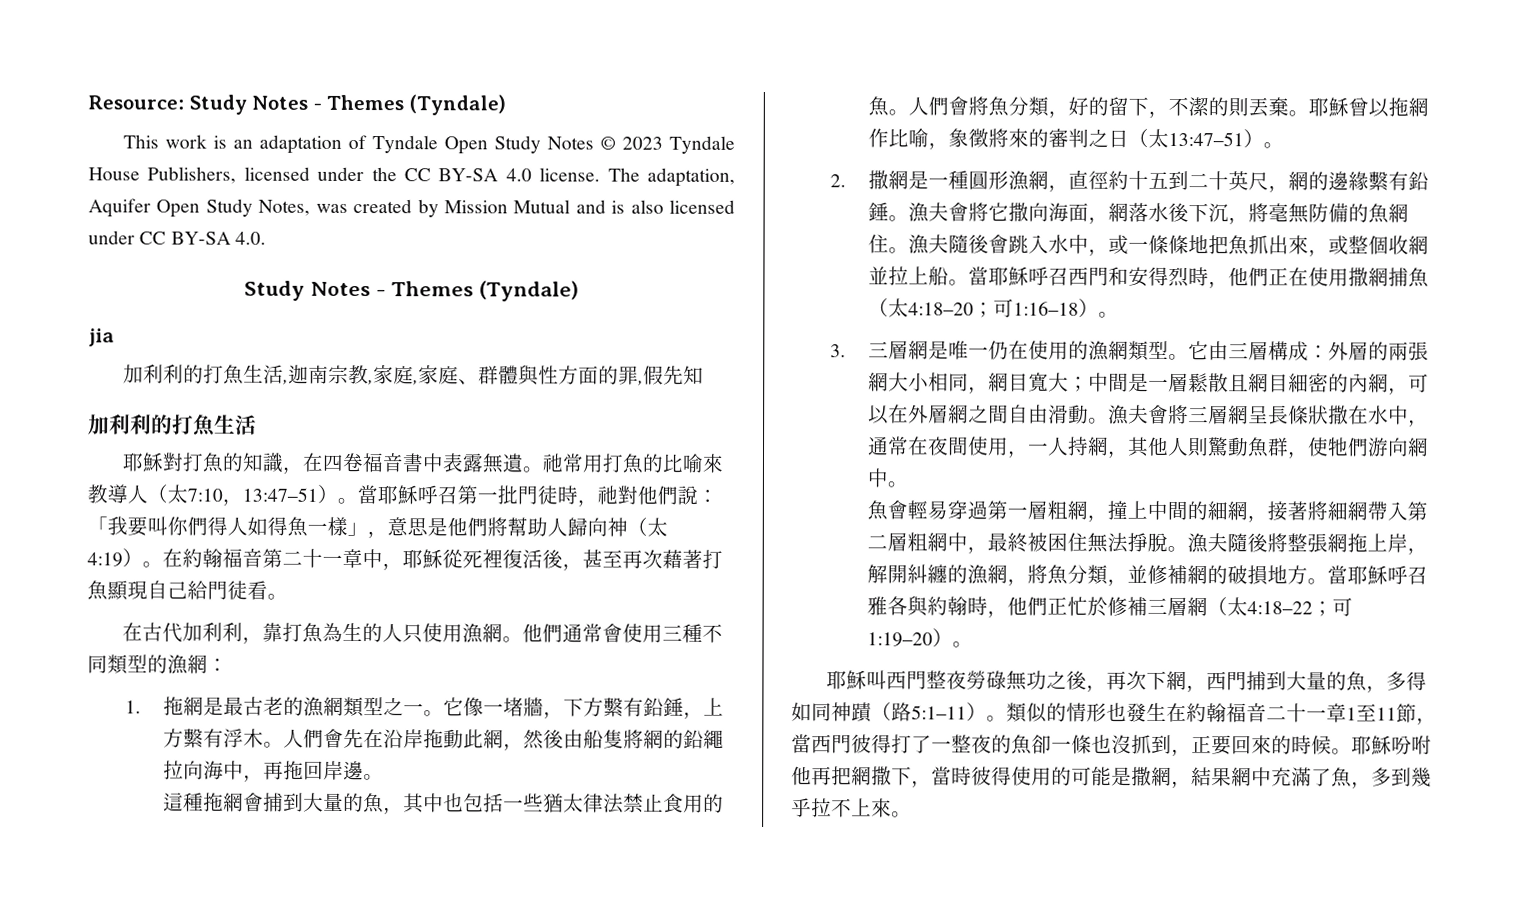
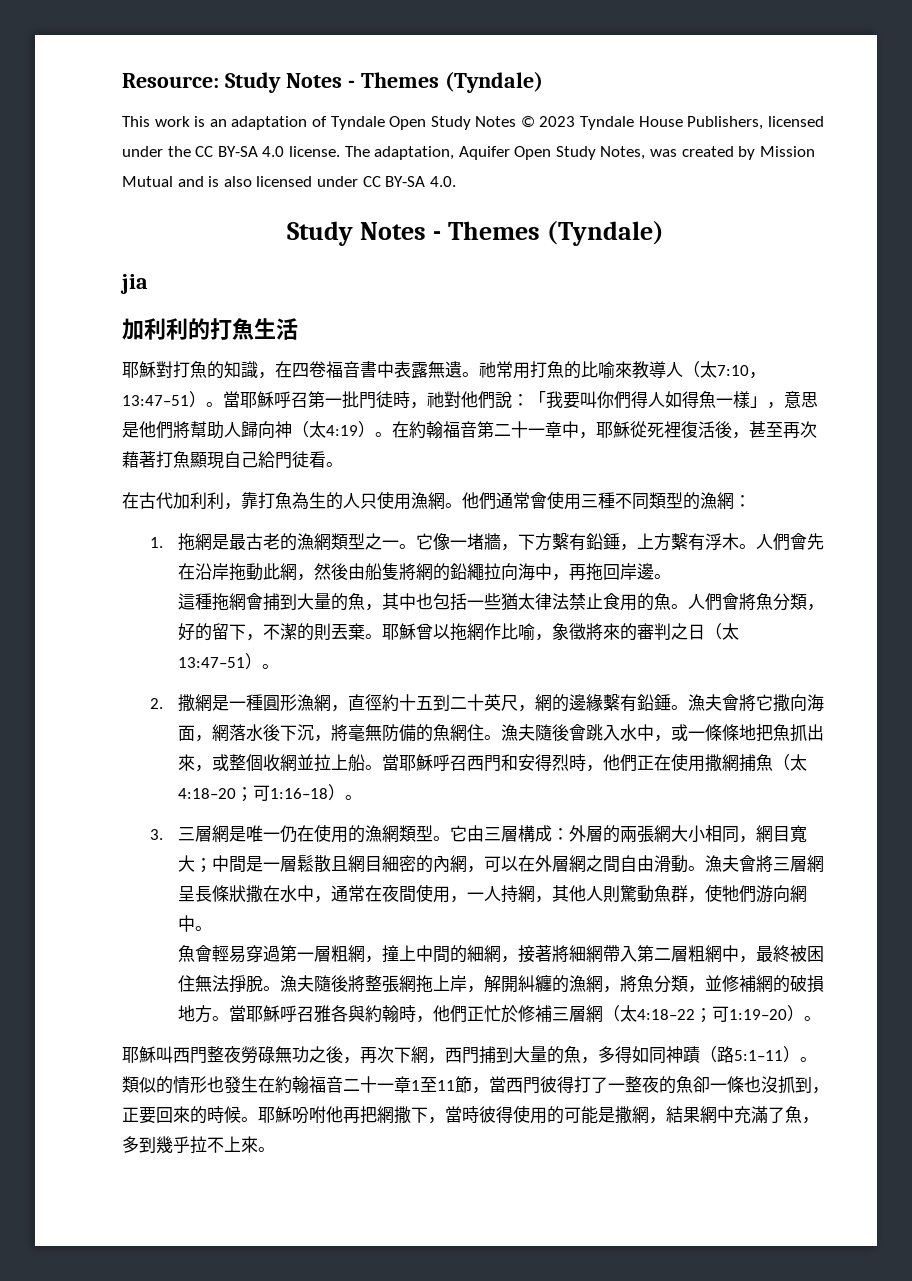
[122,364,704,386] // 加利利的打魚生活,迦南宗教,家庭,家庭、群體與性方面的罪,假先知 -> (148, 284) none

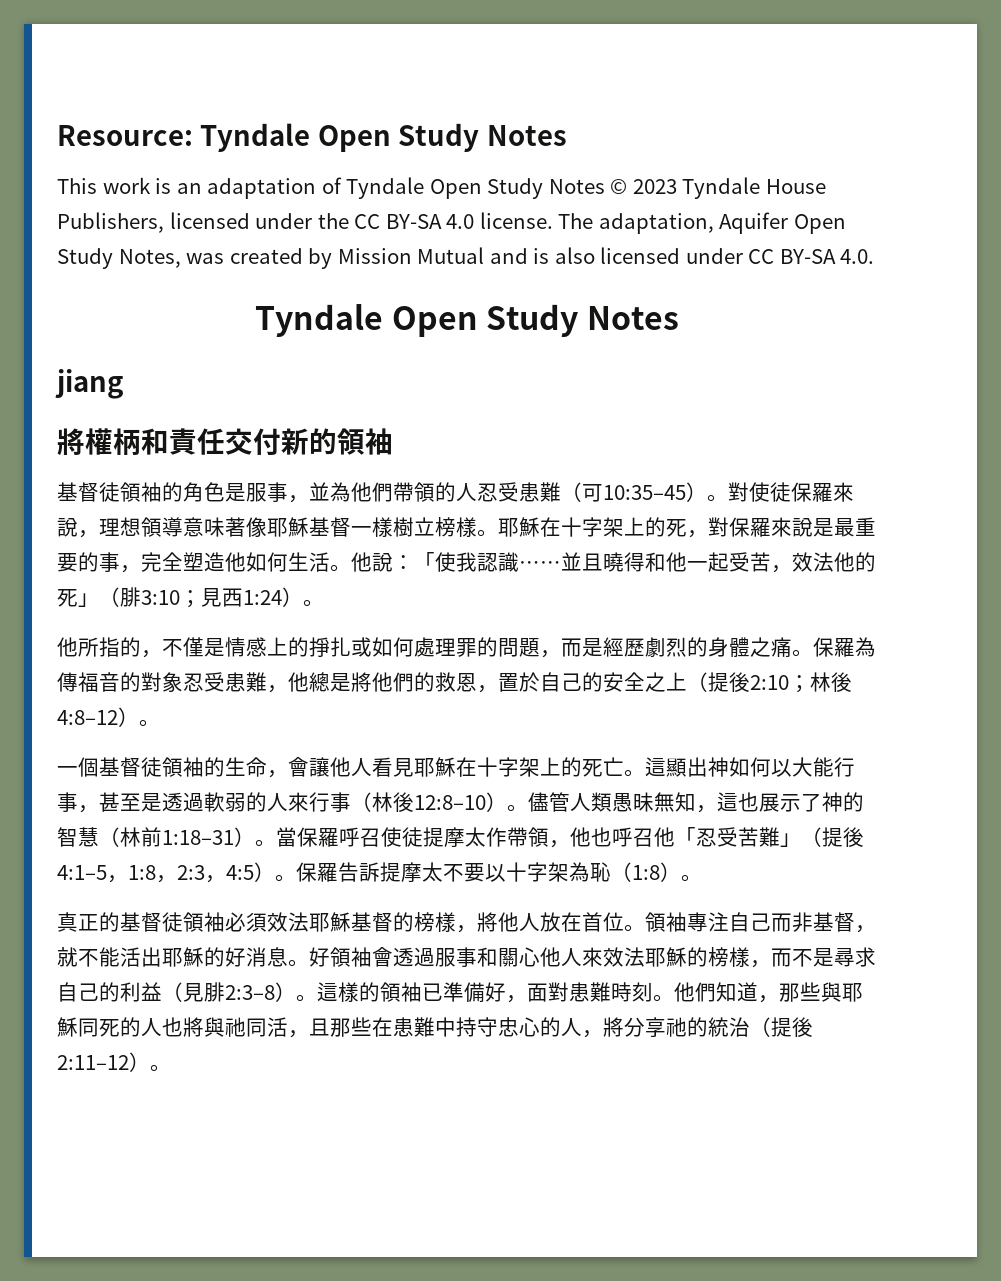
[224,71,543,93] Study Notes - Themes (Tyndale) -> [200,123,567,152] Tyndale Open Study Notes
[287,221,664,246] [120,274,148,294] [122,318,298,340] [122,361,766,379] [122,391,818,409] [122,421,817,439] [122,451,343,469] [122,491,751,510] [150,533,825,551] [178,563,672,581] [178,593,825,611] [178,623,740,641] [178,653,280,670] [150,694,825,712] [178,724,825,742] [178,753,808,772] [178,784,363,802] [150,824,808,843] [178,854,825,873] [178,884,808,903] [178,915,213,932] [178,945,825,963] [178,975,825,993] [178,1005,822,1023] [122,1046,817,1064] [122,1076,829,1094] [122,1105,819,1124] [122,1136,258,1154] Study Notes - Themes (Tyndale) // jia // 加利利的打魚生活 // 耶穌對打魚的知識，在四卷福音書中表露無遺。祂常用打魚的比喻來教導人（太7:10，13:47–51）。當耶穌呼召第一批門徒時，祂對他們說：「我要叫你們得人如得魚一樣」，意思是他們將幫助人歸向神（太4:19）。在約翰福音第二十一章中，耶穌從死裡復活後，甚至再次藉著打魚顯現自己給門徒看。 // 在古代加利利，靠打魚為生的人只使用漁網。他們通常會使用三種不同類型的漁網： // 1.拖網是最古老的漁網類型之一。它像一堵牆，下方繫有鉛錘，上方繫有浮木。人們會先在沿岸拖動此網，然後由船隻將網的鉛繩拉向海中，再拖回岸邊。 // 這種拖網會捕到大量的魚，其中也包括一些猶太律法禁止食用的魚。人們會將魚分類，好的留下，不潔的則丟棄。耶穌曾以拖網作比喻，象徵將來的審判之日（太13:47–51）。 // 2.撒網是一種圓形漁網，直徑約十五到二十英尺，網的邊緣繫有鉛錘。漁夫會將它撒向海面，網落水後下沉，將毫無防備的魚網住。漁夫隨後會跳入水中，或一條條地把魚抓出來，或整個收網並拉上船。當耶穌呼召西門和安得烈時，他們正在使用撒網捕魚（太4:18–20；可1:16–18）。 // 3.三層網是唯一仍在使用的漁網類型。它由三層構成：外層的兩張網大小相同，網目寬大；中間是一層鬆散且網目細密的內網，可以在外層網之間自由滑動。漁夫會將三層網呈長條狀撒在水中，通常在夜間使用，一人持網，其他人則驚動魚群，使牠們游向網中。 // 魚會輕易穿過第一層粗網，撞上中間的細網，接著將細網帶入第二層粗網中，最終被困住無法掙脫。漁夫隨後將整張網拖上岸，解開糾纏的漁網，將魚分類，並修補網的破損地方。當耶穌呼召雅各與約翰時，他們正忙於修補三層網（太4:18–22；可1:19–20）。 // 耶穌叫西門整夜勞碌無功之後，再次下網，西門捕到大量的魚，多得如同神蹟（路5:1–11）。類似的情形也發生在約翰福音二十一章1至11節，當西門彼得打了一整夜的魚卻一條也沒抓到，正要回來的時候。耶穌吩咐他再把網撒下，當時彼得使用的可能是撒網，結果網中充滿了魚，多到幾乎拉不上來 -> [255,304,679,337] [55,369,123,399] [57,428,393,456] [57,482,854,503] [57,517,876,538] [57,552,876,573] [57,587,324,608] [57,637,876,658] [57,672,852,693] [57,707,160,727] [57,757,855,778] [57,792,864,813] [57,827,864,848] [57,862,702,883] [57,912,876,933] [57,947,876,968] [57,982,863,1003] [57,1017,813,1038] [57,1052,150,1072] Tyndale Open Study Notes // jiang // 將權柄和責任交付新的領袖 // 基督徒領袖的角色是服事，並為他們帶領的人忍受患難（可10:35–45）。對使徒保羅來說，理想領導意味著像耶穌基督一樣樹立榜樣。耶穌在十字架上的死，對保羅來說是最重要的事，完全塑造他如何生活。他說：「使我認識……並且曉得和他一起受苦，效法他的死」（腓3:10；見西1:24）。 // 他所指的，不僅是情感上的掙扎或如何處理罪的問題，而是經歷劇烈的身體之痛。保羅為傳福音的對象忍受患難，他總是將他們的救恩，置於自己的安全之上（提後2:10；林後4:8–12）。 // 一個基督徒領袖的生命，會讓他人看見耶穌在十字架上的死亡。這顯出神如何以大能行事，甚至是透過軟弱的人來行事（林後12:8–10）。儘管人類愚昧無知，這也展示了神的智慧（林前1:18–31）。當保羅呼召使徒提摩太作帶領，他也呼召他「忍受苦難」（提後4:1–5，1:8，2:3，4:5）。保羅告訴提摩太不要以十字架為恥（1:8）。 // 真正的基督徒領袖必須效法耶穌基督的榜樣，將他人放在首位。領袖專注自己而非基督，就不能活出耶穌的好消息。好領袖會透過服事和關心他人來效法耶穌的榜樣，而不是尋求自己的利益（見腓2:3–8）。這樣的領袖已準備好，面對患難時刻。他們知道，那些與耶穌同死的人也將與祂同活，且那些在患難中持守忠心的人，將分享祂的統治（提後2:11–12）

